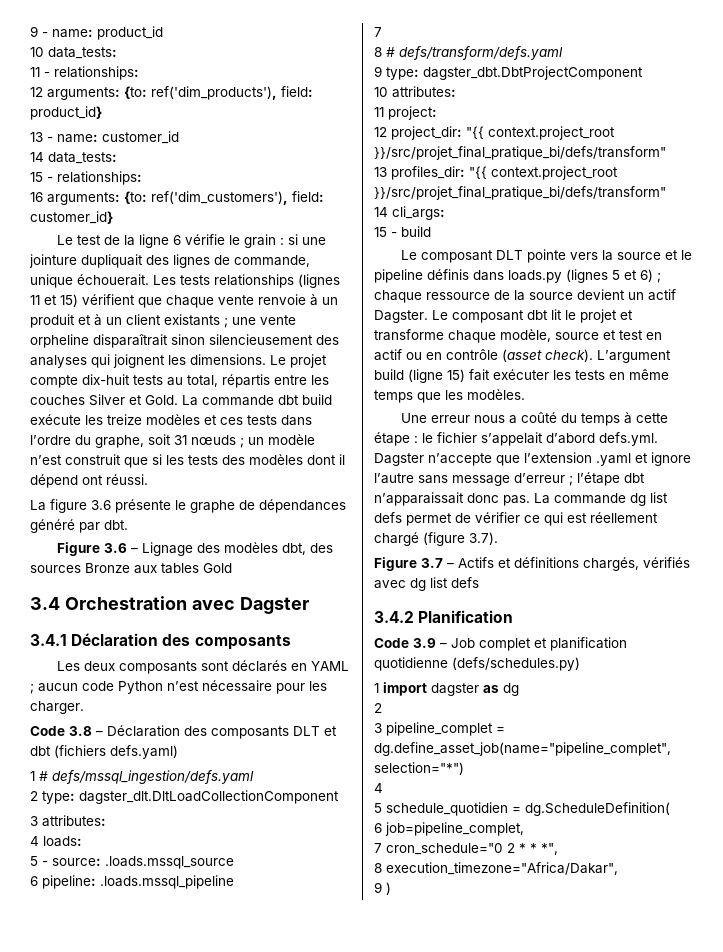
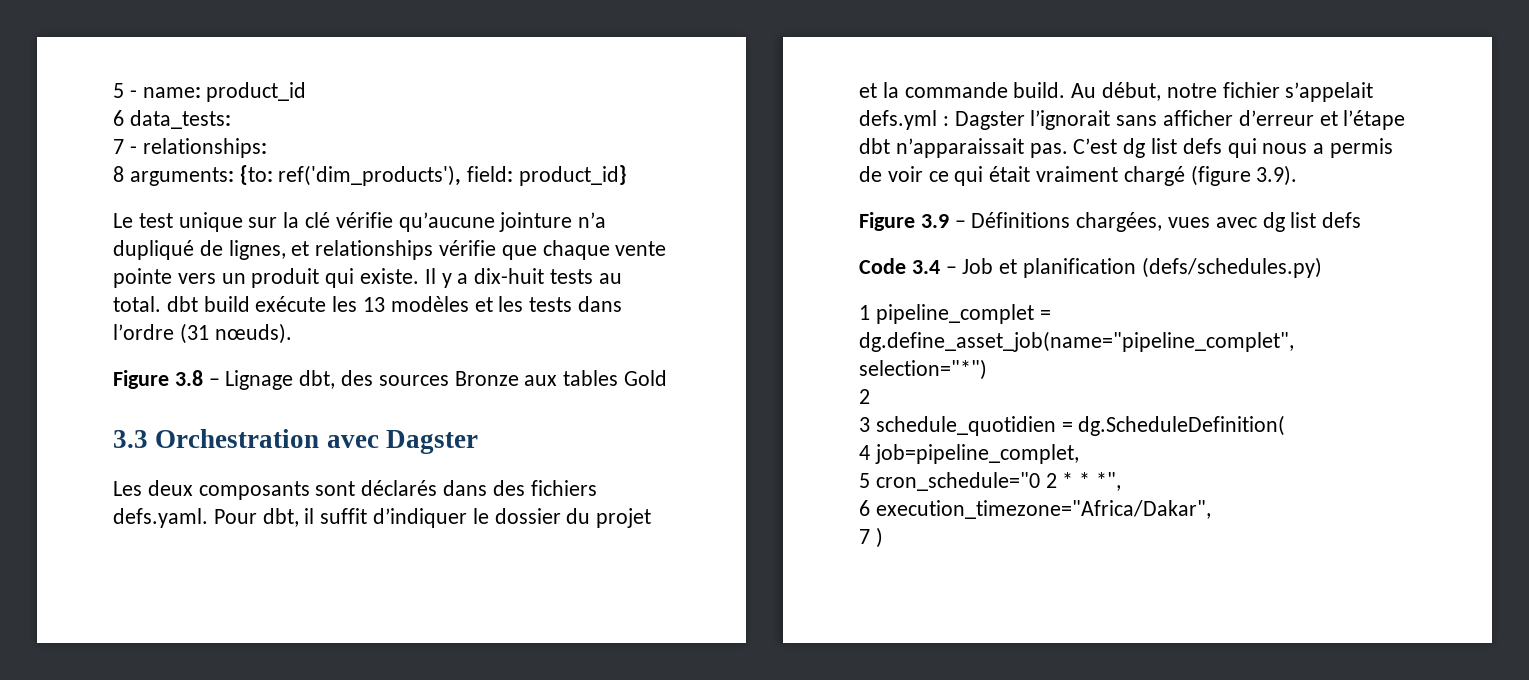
[30,26,38,37] 9 -> [113,83,124,98] 5
[30,47,117,59] [30,66,139,80] [30,87,43,97] 10 data_tests: // 11 - relationships: // 12 -> [113,110,231,129] [113,138,267,158] [113,166,124,182] 6 data_tests: // 7 - relationships: // 8
[30,131,179,144] [30,152,117,164] [30,171,142,185] [30,191,324,205] [30,211,113,224] [56,234,326,248] [29,254,310,268] [30,274,340,288] [30,294,338,308] [30,314,296,328] [30,334,339,348] [30,354,327,368] [30,374,329,388] [30,394,274,406] 13 - name: customer_id // 14 data_tests: // 15 - relationships: // 16 arguments: {to: ref('dim_customers'), field: customer_id} // Le test de la ligne 6 vérifie le grain : si une jointure dupliquait des lignes de commande, unique échouerait. Les tests relationships (lignes 11 et 15) vérifient que chaque vente renvoie à un produit et à un client existants ; une vente orpheline disparaîtrait sinon silencieusement des analyses qui joignent les dimensions. Le projet compte dix-huit tests au total, répartis entre les couches Silver et Gold. La commande -> [113,212,607,232] [113,240,667,260] [113,268,622,288] [113,296,161,312] Le test unique sur la clé vérifie qu’aucune jointure n’a dupliqué de lignes, et relationships vérifie que chaque vente pointe vers un produit qui existe. Il y a dix-huit tests au total.
[107,414,142,425] treize -> [363,297,386,312] 13
[220,417,243,425] ces -> [498,296,524,312] les
[75,434,315,448] [30,454,345,468] [30,474,148,488] [30,499,346,513] [30,519,128,533] [56,542,127,556] du graphe, soit 31 nœuds ; un modèle n’est construit que si les tests des modèles dont il dépend ont réussi. // La figure 3.6 présente le graphe de dépendances généré par dbt. // Figure 3.6 -> [179,323,292,344] [113,370,203,389] (31 nœuds). // Figure 3.8
[196,542,278,553] des modèles -> (294, 380) none
[30,597,60,610] 3.4 -> [113,430,148,448] 3.3
[30,633,291,650] // 3.4.1 Déclaration des composants -> (478, 442) none
[290,661,349,671] [30,680,327,694] [30,701,84,714] [30,725,337,739] [30,745,178,759] [30,770,254,784] [30,790,339,804] [30,815,106,827] [30,836,82,847] [30,856,234,869] [30,875,234,889] [374,27,382,37] [374,46,563,60] [374,66,643,80] [374,86,456,98] [374,106,437,120] [374,126,615,140] [374,146,666,160] [374,166,618,180] [374,186,666,200] [374,206,445,220] [374,226,431,237] [400,249,692,263] [374,269,661,283] [374,289,676,303] [374,309,633,323] [374,329,662,343] [374,349,671,363] [374,369,669,383] [374,389,525,403] [400,412,668,426] [374,432,658,446] [374,452,691,466] [374,472,645,486] [374,492,668,506] [374,512,658,526] en YAML ; aucun code Python n’est nécessaire pour les charger. // Code 3.8 – Déclaration des composants DLT et dbt (fichiers defs.yaml) // 1 # defs/mssql_ingestion/defs.yaml // 2 type: dagster_dlt.DltLoadCollectionComponent // 3 attributes: // 4 loads: // 5 - source: .loads.mssql_source // 6 pipeline: .loads.mssql_pipeline // 7 // 8 # defs/transform/defs.yaml // 9 type: dagster_dbt.DbtProjectComponent // 10 attributes: // 11 project: // 12 project_dir: "{{ context.project_root }}/src/projet_final_pratique_bi/defs/transform" // 13 profiles_dir: "{{ context.project_root }}/src/projet_final_pratique_bi/defs/transform" // 14 cli_args: // 15 - build // Le composant DLT pointe vers la source et le pipeline définis dans loads.py (lignes 5 et 6) ; chaque ressource de la source devient un actif Dagster. Le composant dbt lit le projet et transforme chaque modèle, source et test en actif ou en contrôle (asset check). L’argument build (ligne 15) fait exécuter les tests en même temps que les modèles. // Une erreur nous a coûté du temps à cette étape : le fichier s’appelait d’abord defs.yml. Dagster n’accepte que l’extension .yaml et ignore l’autre sans message d’erreur ; l’étape dbt n’apparaissait donc pas. La commande dg list defs permet de vérifier ce qui est réellement -> [443,480,597,496] [113,508,652,528] [859,82,1374,102] [859,110,1406,130] [859,138,1394,158] [859,166,1119,186] dans des fichiers defs.yaml. Pour dbt, il suffit d’indiquer le dossier du projet et la commande build. Au début, notre fichier s’appelait defs.yml : Dagster l’ignorait sans afficher d’erreur et l’étape dbt n’apparaissait pas. C’est dg list defs qui nous a permis de voir ce qui était vraiment
[469,532,498,545] [374,557,690,571] 3.7). // Figure 3.7 – Actifs et définitions chargés, vérifiés -> [1256,165,1298,186] [859,212,1211,232] 3.9). // Figure 3.9 – Définitions chargées, vues
[374,610,514,623] [374,638,436,648] // 3.4.2 Planification // Code 3.9 -> [859,258,940,274] // Code 3.4
[479,638,531,651] complet -> (994, 266) none
[374,657,448,671] quotidienne -> (1137, 268) none
[383,682,519,696] [374,703,382,713] [374,723,382,733] import dagster as dg // 2 // 3 -> (870, 312) none
[374,783,383,793] [374,803,382,813] 4 // 5 -> [859,389,870,404] [859,417,870,432] 2 // 3
[374,823,382,833] 6 -> [859,445,870,460] 4
[374,843,382,853] 7 -> [859,473,870,488] 5
[374,863,382,873] 8 -> [859,500,870,516] 6
[374,882,382,893] 9 -> [859,529,870,544] 7

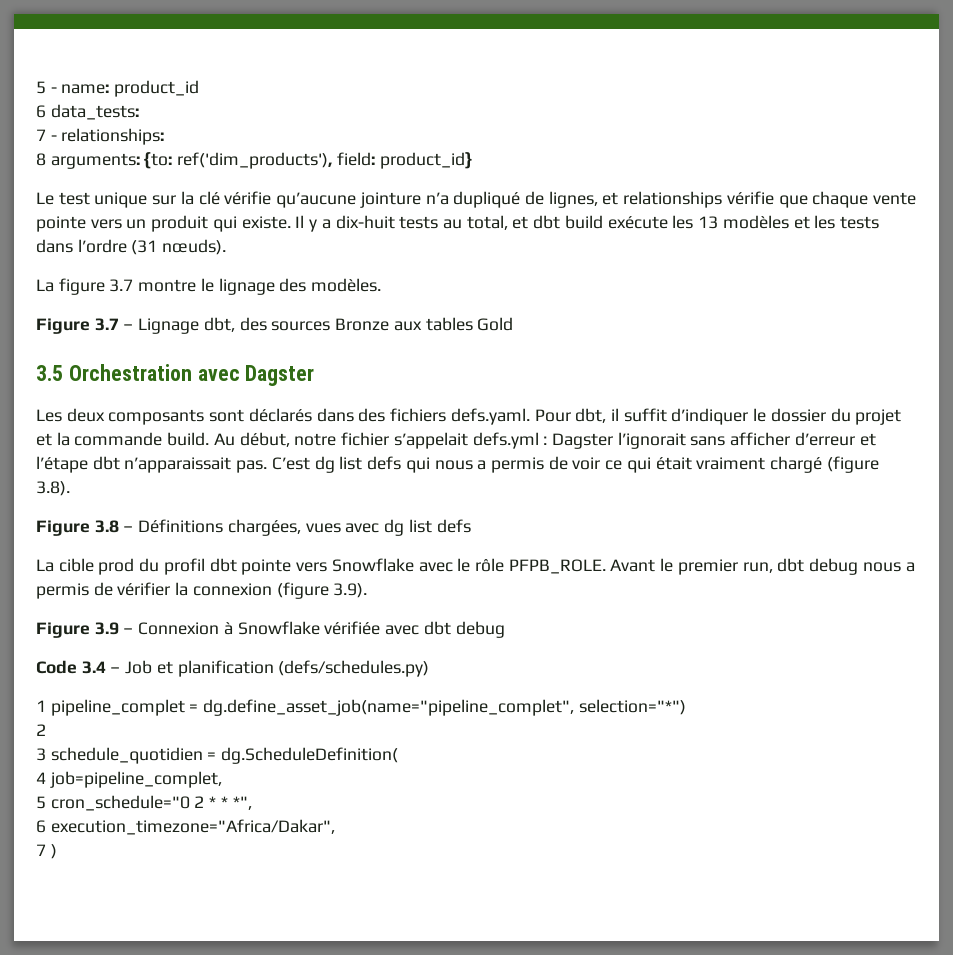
[113,296,161,312] total. -> [466,215,529,230] total, et
[113,370,203,389] // Figure 3.8 -> [36,278,382,295] [36,318,119,334] // La figure 3.7 montre le lignage des modèles. // Figure 3.7
[113,430,148,448] 3.3 -> [36,365,63,381] 3.5
[1256,165,1298,186] [859,212,949,231] 3.9). // Figure 3.9 -> [36,481,70,496] [36,520,119,536] 3.8). // Figure 3.8
(1362, 220) none -> [36,558,915,575] [36,582,368,599] [36,621,505,638] // La cible prod du profil dbt pointe vers Snowflake avec le rôle PFPB_ROLE. Avant le premier run, dbt debug nous a permis de vérifier la connexion (figure 3.9). // Figure 3.9 – Connexion à Snowflake vérifiée avec dbt debug

